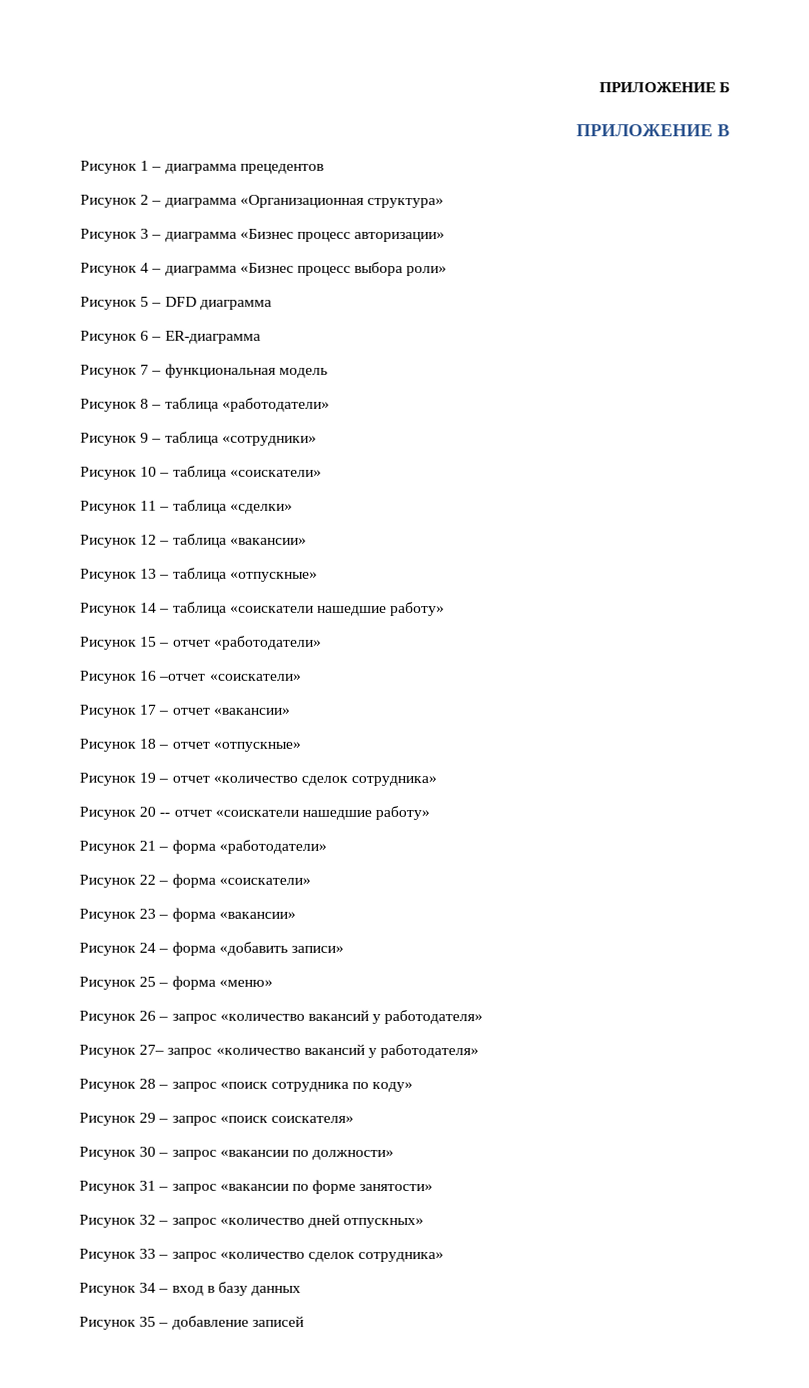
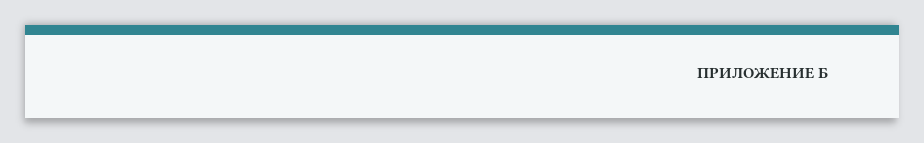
[576,124,730,137] [80,160,324,174] [80,194,444,209] [80,228,446,243] [80,261,448,277] [80,296,272,310] [80,330,261,344] [80,363,328,378] [80,397,330,412] [80,431,317,446] [80,465,322,480] [80,499,293,514] [80,533,307,548] [80,567,318,582] [80,601,446,617] [80,635,322,650] [80,670,302,684] [79,704,290,718] [79,738,301,752] [79,772,438,787] [79,805,431,821] [79,839,327,854] [79,873,311,888] [79,907,296,922] [79,941,344,956] [79,975,273,990] [79,1009,484,1025] [79,1043,480,1059] [79,1078,414,1093] [79,1112,354,1126] [79,1146,395,1160] [79,1179,434,1194] [79,1213,425,1229] [79,1248,445,1263] [79,1281,302,1296] [79,1315,304,1330] // ПРИЛОЖЕНИЕ В // Рисунок 1 – диаграмма прецедентов // Рисунок 2 – диаграмма «Организационная структура» // Рисунок 3 – диаграмма «Бизнес процесс авторизации» // Рисунок 4 – диаграмма «Бизнес процесс выбора роли» // Рисунок 5 – DFD диаграмма // Рисунок 6 – ER-диаграмма // Рисунок 7 – функциональная модель // Рисунок 8 – таблица «работодатели» // Рисунок 9 – таблица «сотрудники» // Рисунок 10 – таблица «соискатели» // Рисунок 11 – таблица «сделки» // Рисунок 12 – таблица «вакансии» // Рисунок 13 – таблица «отпускные» // Рисунок 14 – таблица «соискатели нашедшие работу» // Рисунок 15 – отчет «работодатели» // Рисунок 16 –отчет «соискатели» // Рисунок 17 – отчет «вакансии» // Рисунок 18 – отчет «отпускные» // Рисунок 19 – отчет «количество сделок сотрудника» // Рисунок 20 -- отчет «соискатели нашедшие работу» // Рисунок 21 – форма «работодатели» // Рисунок 22 – форма «соискатели» // Рисунок 23 – форма «вакансии» // Рисунок 24 – форма «добавить записи» // Рисунок 25 – форма «меню» // Рисунок 26 – запрос «количество вакансий у работодателя» // Рисунок 27– запрос «количество вакансий у работодателя» // Рисунок 28 – запрос «поиск сотрудника по коду» // Рисунок 29 – запрос «поиск соискателя» // Рисунок 30 – запрос «вакансии по должности» // Рисунок 31 – запрос «вакансии по форме занятости» // Рисунок 32 – запрос «количество дней отпускных» // Рисунок 33 – запрос «количество сделок сотрудника» // Рисунок 34 – вход в базу данных // Рисунок 35 – добавление записей -> (828, 72) none

